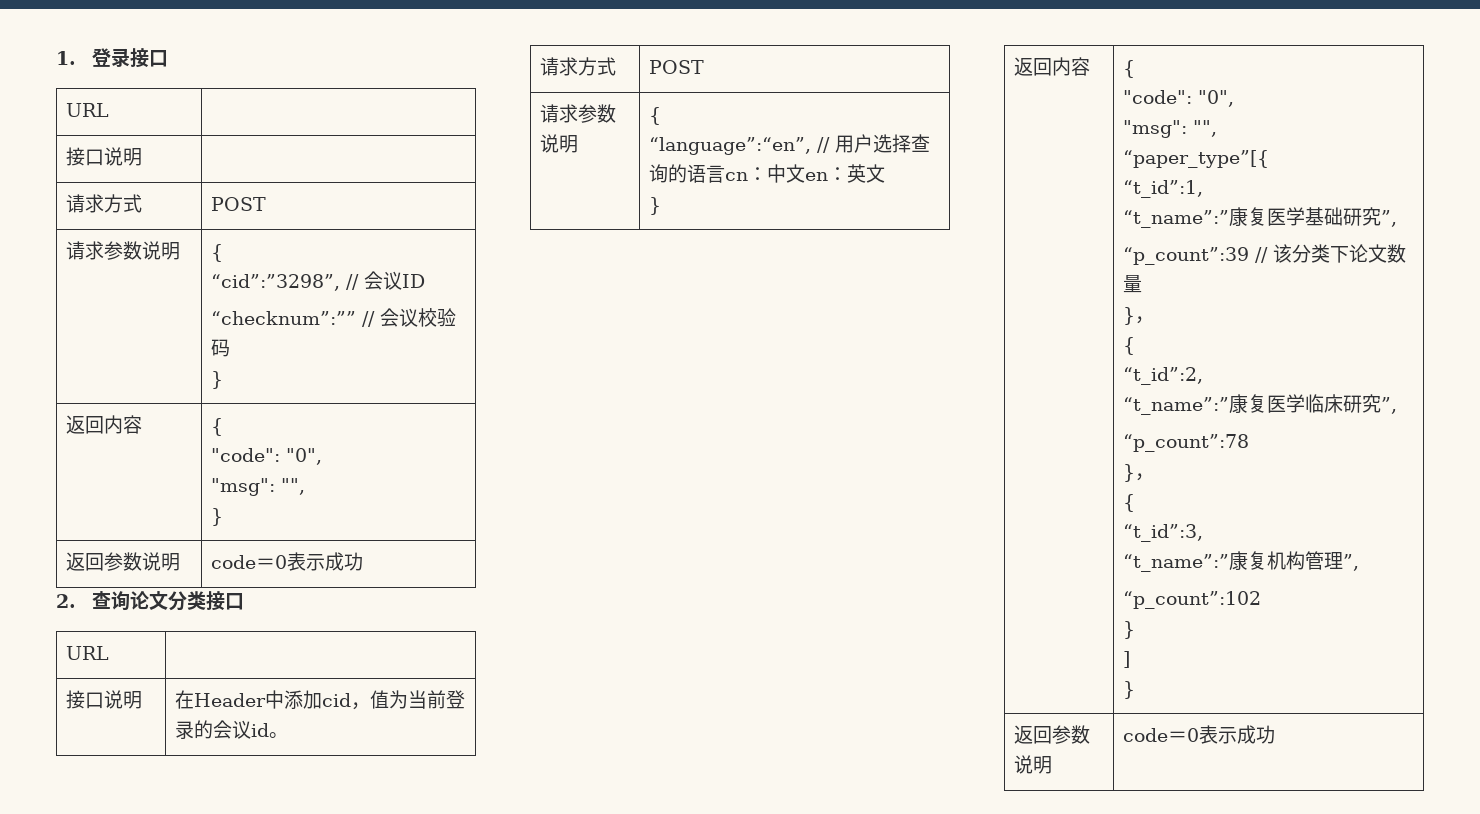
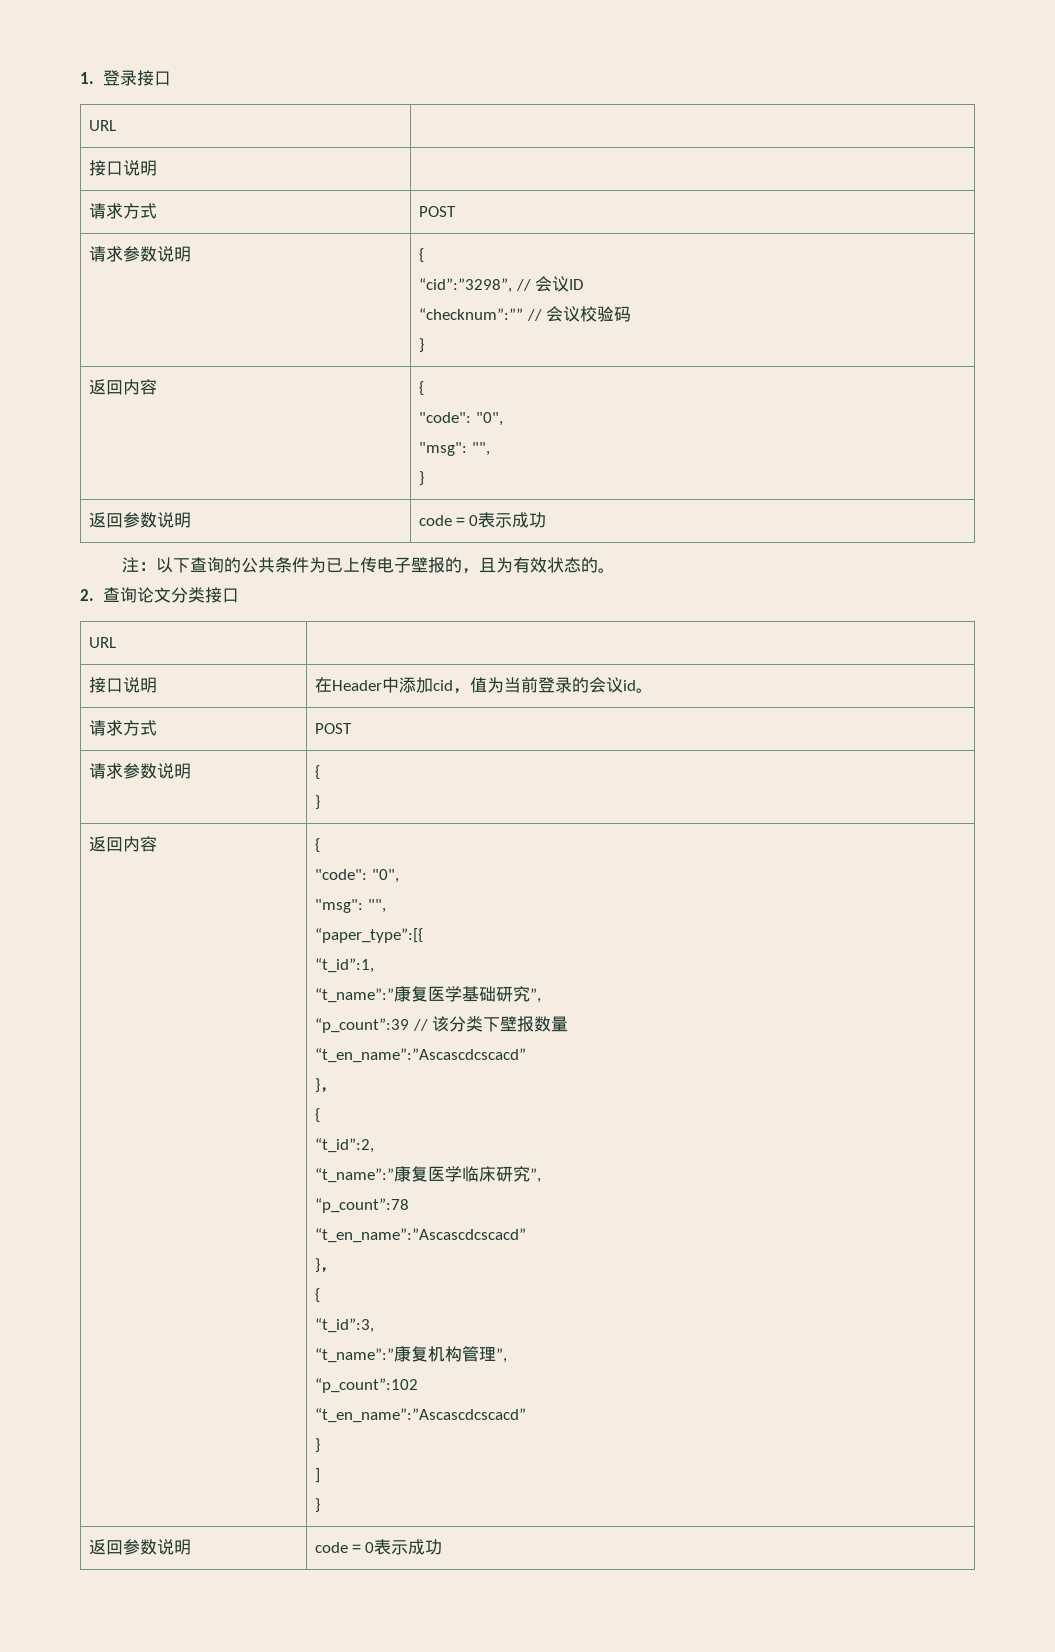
(364, 561) none -> [122,557,616,574] // 注：以下查询的公共条件为已上传电子壁报的，且为有效状态的。
[649,134,931,155] [649,164,886,183] [649,197,662,215] [1014,57,1091,76] [1123,60,1136,78] [1123,90,1235,107] [1123,120,1218,138] [1123,150,1270,168] // “language”:“en”, // 用户选择查询的语言cn：中文en：英文 // } // 返回内容 | { // "code": "0", // "msg": "", // “paper_type”[{ -> [315,795,321,810] [89,836,158,852] [315,838,321,853] [315,869,399,883] [315,899,386,913] [315,928,424,943] // } // 返回内容 | { // "code": "0", // "msg": "", // “paper_type”:[{
[1349,244,1388,263] 论文 -> [500,1016,535,1032] 壁报
(1143, 284) none -> [315,1048,527,1063] // “t_en_name”:”Ascascdcscacd”
(1250, 443) none -> [315,1228,527,1243] // “t_en_name”:”Ascascdcscacd”
(1262, 600) none -> [315,1408,527,1423] // “t_en_name”:”Ascascdcscacd”

